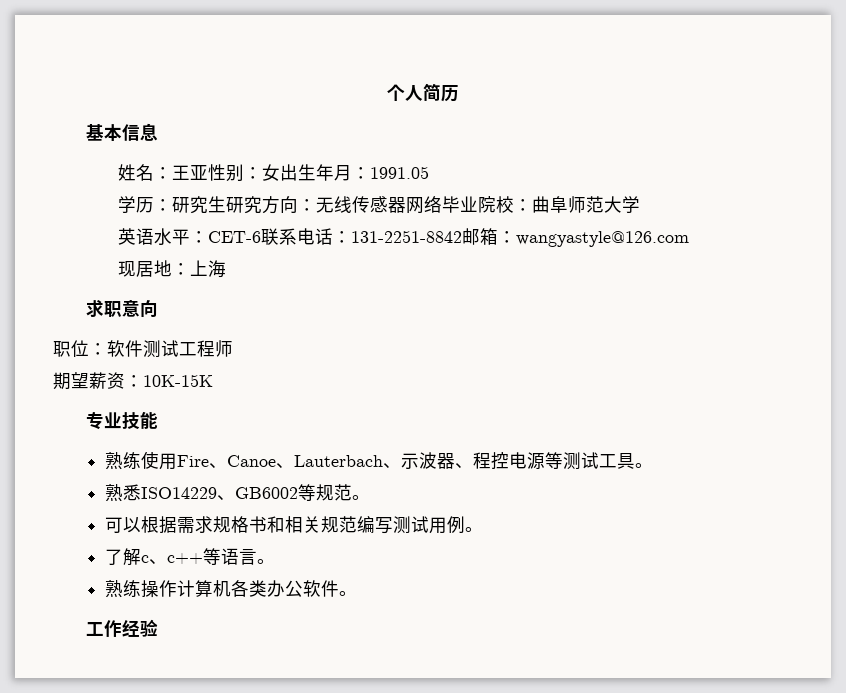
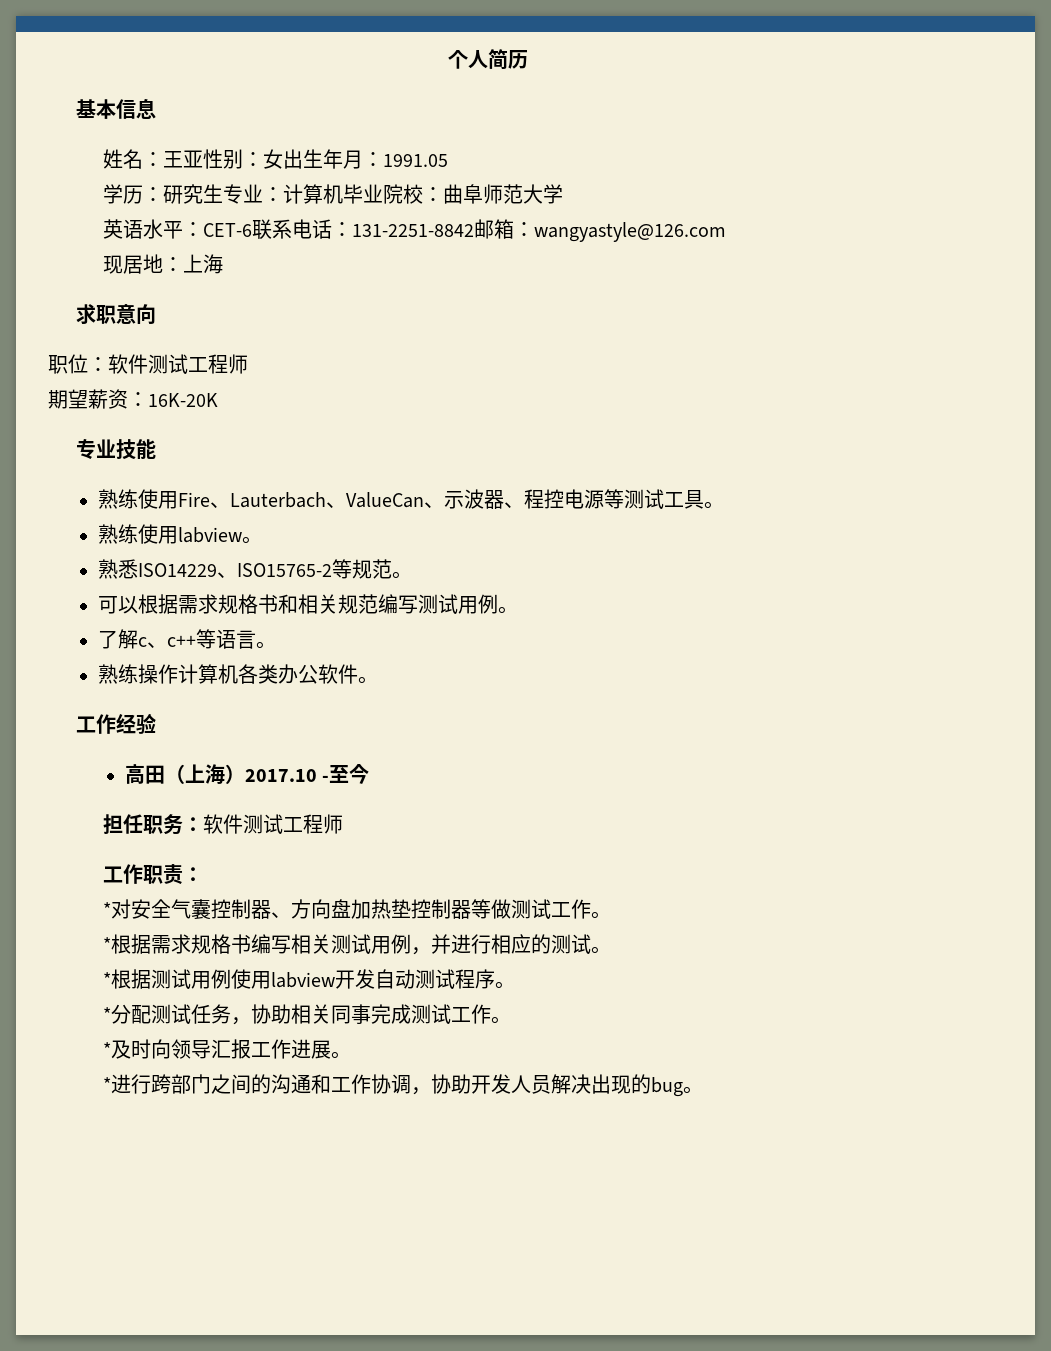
[226,196,443,214] 研究方向：无线传感器网络 -> [223,184,344,204] 专业：计算机
[143,374,213,387] 10K-15K -> [148,393,218,407] 16K-20K
[226,455,383,468] Canoe、Lauterbach -> [229,492,424,508] Lauterbach、ValueCan
(653, 465) none -> [97,524,262,544] // 熟练使用labview。
[234,487,298,499] GB6002 -> [236,563,332,577] ISO15765-2
(158, 628) none -> [125,764,370,784] [103,814,344,835] [103,864,204,885] [103,899,612,920] [103,934,612,955] [103,969,516,989] [103,1004,512,1025] [103,1039,352,1059] [103,1074,704,1097] // 高田（上海）2017.10 -至今 // 担任职务：软件测试工程师 // 工作职责： // *对安全气囊控制器、方向盘加热垫控制器等做测试工作。 // *根据需求规格书编写相关测试用例，并进行相应的测试。 // *根据测试用例使用labview开发自动测试程序。 // *分配测试任务，协助相关同事完成测试工作。 // *及时向领导汇报工作进展。 // *进行跨部门之间的沟通和工作协调，协助开发人员解决出现的bug。

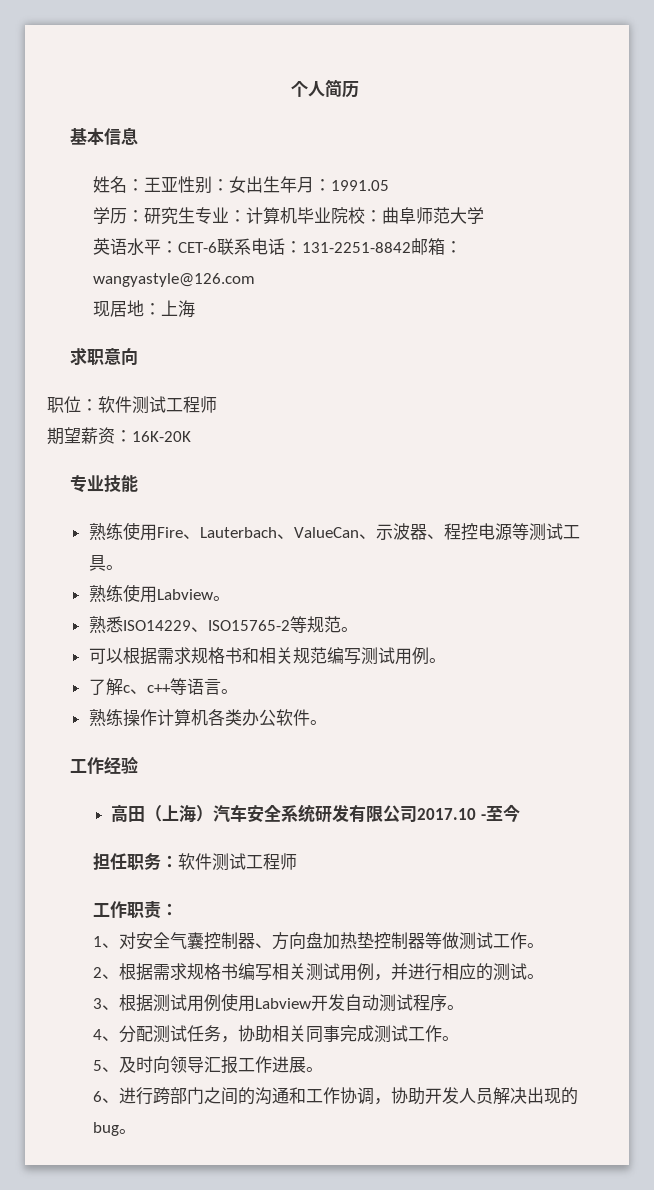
[177,527,242,543] labview -> [156,589,213,600] Labview
(246, 774) none -> [213,804,418,823] 汽车安全系统研发有限公司
[103,902,112,917] * -> [92,936,119,948] 1、
[103,937,112,952] * -> [92,967,119,979] 2、
[103,972,112,987] * -> [92,998,119,1010] 3、
[271,972,336,988] labview -> [254,998,311,1009] Labview
[103,1007,112,1022] * -> [92,1029,119,1041] 4、
[103,1042,112,1057] * -> [92,1060,119,1072] 5、
[103,1077,112,1092] * -> [92,1091,119,1103] 6、

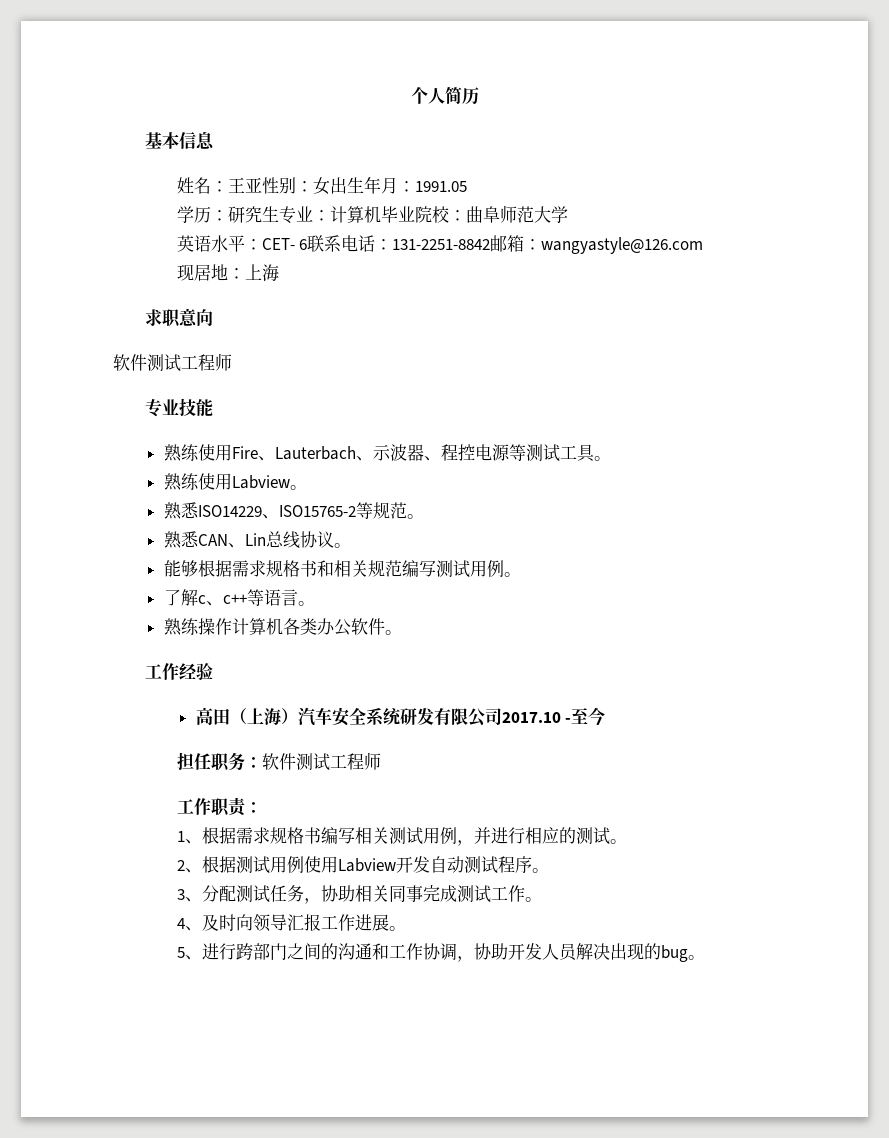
[177,242,217,253] CET-6 -> [261,238,308,250] CET- 6
[47,396,217,414] [47,427,191,445] 职位：软件测试工程师 // 期望薪资：16K-20K -> [113,353,232,372] 软件测试工程师
[293,527,376,539] ValueCan、 -> (373, 458) none
[88,648,123,664] 可以 -> [163,531,351,549] [163,560,198,577] 熟悉CAN、Lin总线协议。 // 能够
[118,932,544,950] [92,967,119,979] 对安全气囊控制器、方向盘加热垫控制器等做测试工作。 // 2、 -> (202, 841) none
[92,998,102,1009] 3 -> [176,860,185,871] 2
[92,1029,102,1040] 4 -> [176,889,185,900] 3
[92,1060,102,1071] 5 -> [176,918,185,929] 4
[92,1091,102,1102] 6 -> [176,947,185,958] 5

